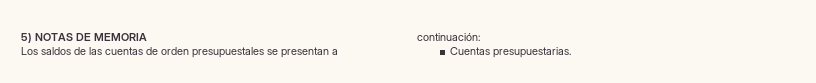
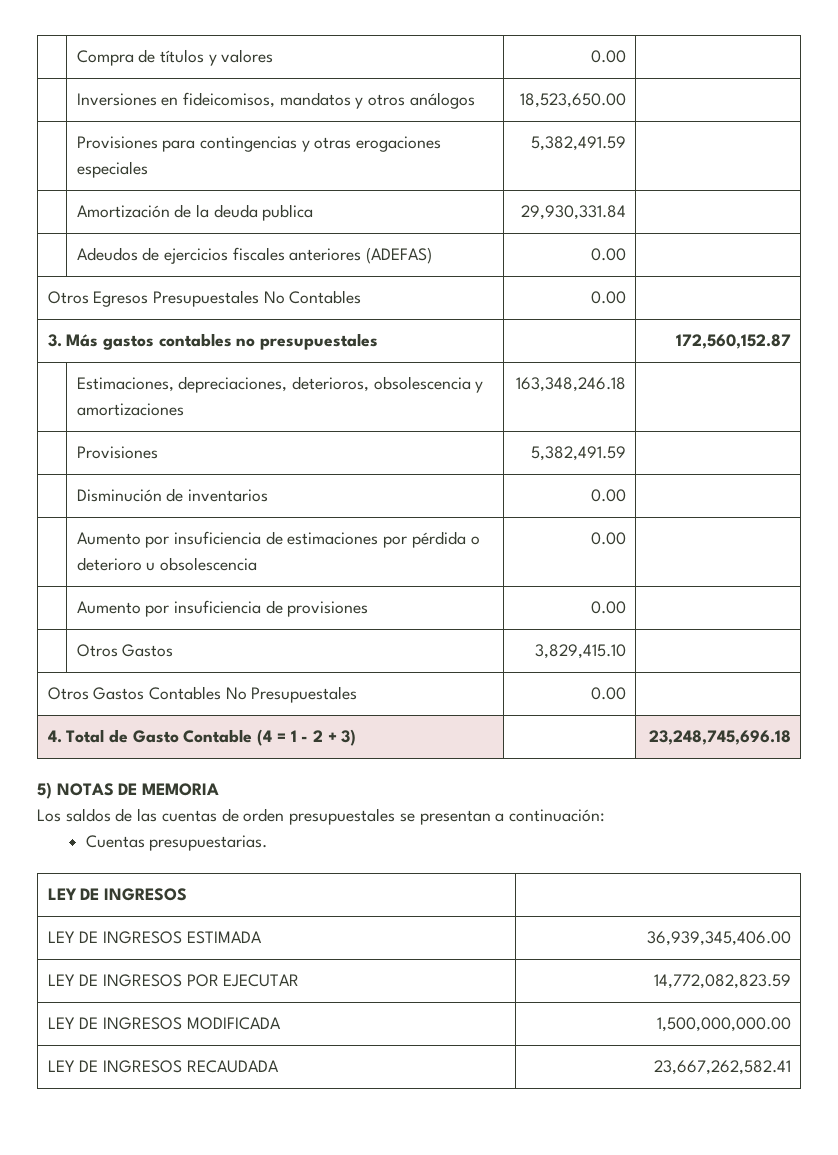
(21, 38) none -> [76,49,274,66] [590,50,626,63] [76,92,475,109] [519,93,626,108] [76,136,442,152] [76,161,148,178] [530,136,626,151] [76,204,314,221] [520,205,626,220] [76,247,433,264] [590,248,626,261] [47,290,362,307] [590,291,626,304] [47,333,379,350] [675,334,791,349] [76,376,484,393] [76,403,184,416] [515,377,626,392] [76,446,158,459] [530,446,626,461] [76,488,268,502] [590,489,626,502] [76,531,480,548] [76,557,257,571] [590,532,626,545] [76,600,369,617] [590,601,626,614] [76,644,174,657] [534,644,626,659] [47,686,358,703] [590,687,626,700] [47,729,357,746] [648,730,791,745] | Compra de títulos y valores | 0.00 | // | Inversiones en fideicomisos, mandatos y otros análogos | 18,523,650.00 | // | Provisiones para contingencias y otras erogaciones especiales | 5,382,491.59 | // | Amortización de la deuda publica | 29,930,331.84 | // | Adeudos de ejercicios fiscales anteriores (ADEFAS) | 0.00 | // Otros Egresos Presupuestales No Contables | 0.00 | // 3. Más gastos contables no presupuestales | | 172,560,152.87 // | Estimaciones, depreciaciones, deterioros, obsolescencia y amortizaciones | 163,348,246.18 | // | Provisiones | 5,382,491.59 | // | Disminución de inventarios | 0.00 | // | Aumento por insuficiencia de estimaciones por pérdida o deterioro u obsolescencia | 0.00 | // | Aumento por insuficiencia de provisiones | 0.00 | // | Otros Gastos | 3,829,415.10 | // Otros Gastos Contables No Presupuestales | 0.00 | // 4. Total de Gasto Contable (4 = 1 - 2 + 3) | | 23,248,745,696.18 //
(572, 52) none -> [47,888,187,901] [47,931,262,944] [646,931,791,946] [47,974,300,987] [653,974,791,989] [47,1017,281,1030] [656,1017,791,1032] [47,1060,279,1073] [653,1060,791,1075] // LEY DE INGRESOS | // LEY DE INGRESOS ESTIMADA | 36,939,345,406.00 // LEY DE INGRESOS POR EJECUTAR | 14,772,082,823.59 // LEY DE INGRESOS MODIFICADA | 1,500,000,000.00 // LEY DE INGRESOS RECAUDADA | 23,667,262,582.41

